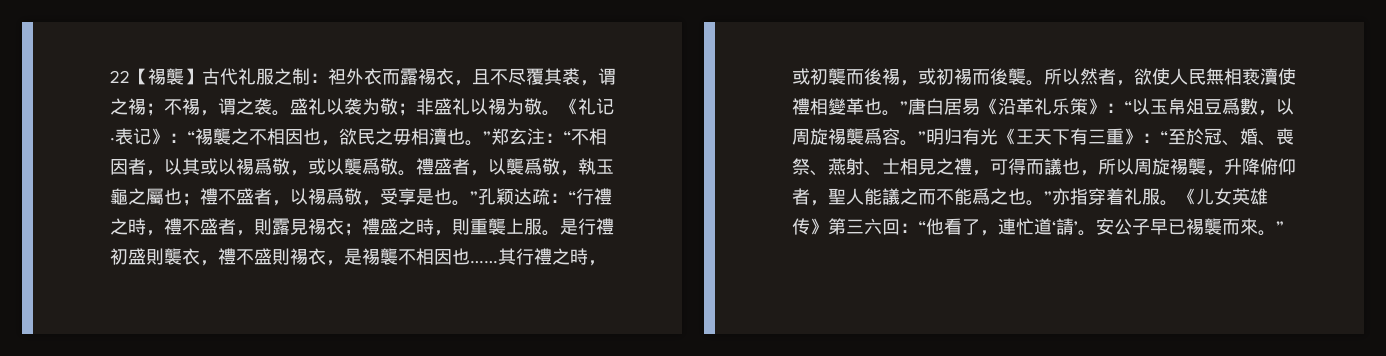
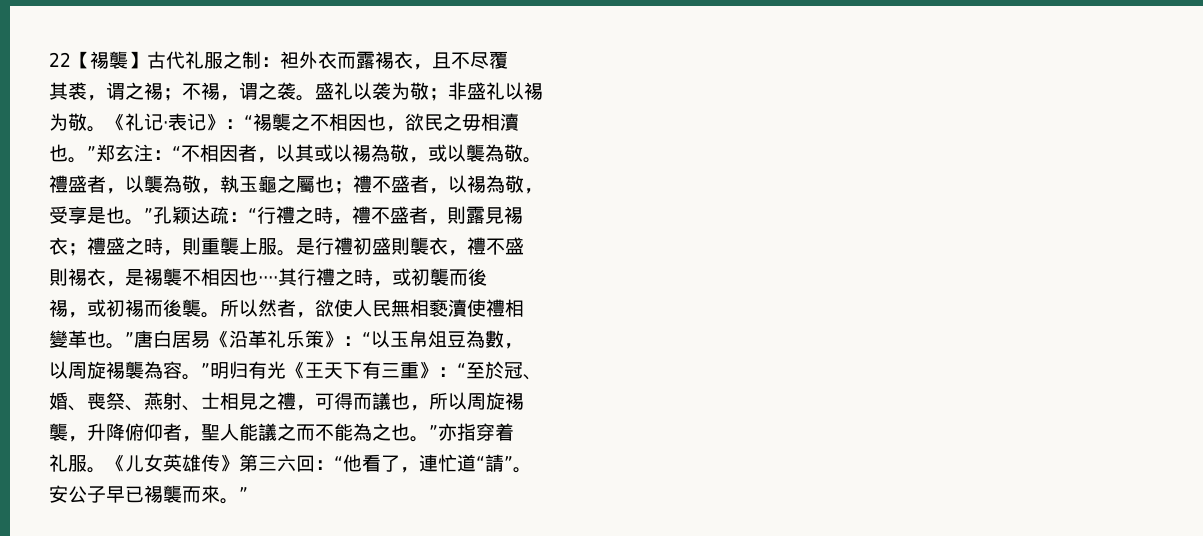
(544, 76) none -> (508, 60) //
(506, 106) none -> (543, 91) //
(447, 136) none -> (519, 122) //
[254,158,272,175] 爲 -> [371,144,390,162] 為
[362,158,416,176] 爲敬。 -> [485,144,542,163] 為敬。 //
[524,158,542,175] 爲 -> [163,175,182,193] 為
[326,188,380,206] 爲敬， -> [486,175,543,194] 為敬， //
(326, 226) none -> (523, 215) //
(272, 256) none -> (524, 246) //
[470,260,498,264] …… -> [258,276,278,284] ····
(882, 76) none -> (487, 277) //
[1242,68,1260,85] 亵 -> [429,299,448,317] 褻
(828, 106) none -> (524, 308) //
[1222,98,1240,115] 爲 -> [466,330,485,348] 為
[1276,98,1294,115] [792,128,882,145] 以周旋裼襲爲 -> [49,361,163,379] // 以周旋裼襲為
(1240, 143) none -> (542, 377) //
(1188, 166) none -> (524, 401) //
[972,188,990,205] 爲 -> [353,423,372,441] 為
(1124, 196) none -> (514, 432) //
[1052,218,1096,236] ‘請’。 -> [476,454,532,473] “請”。 //

